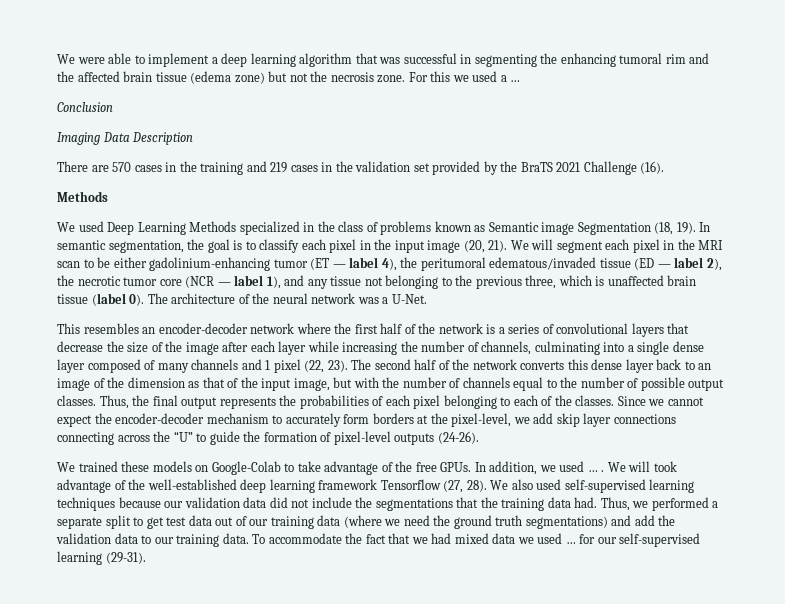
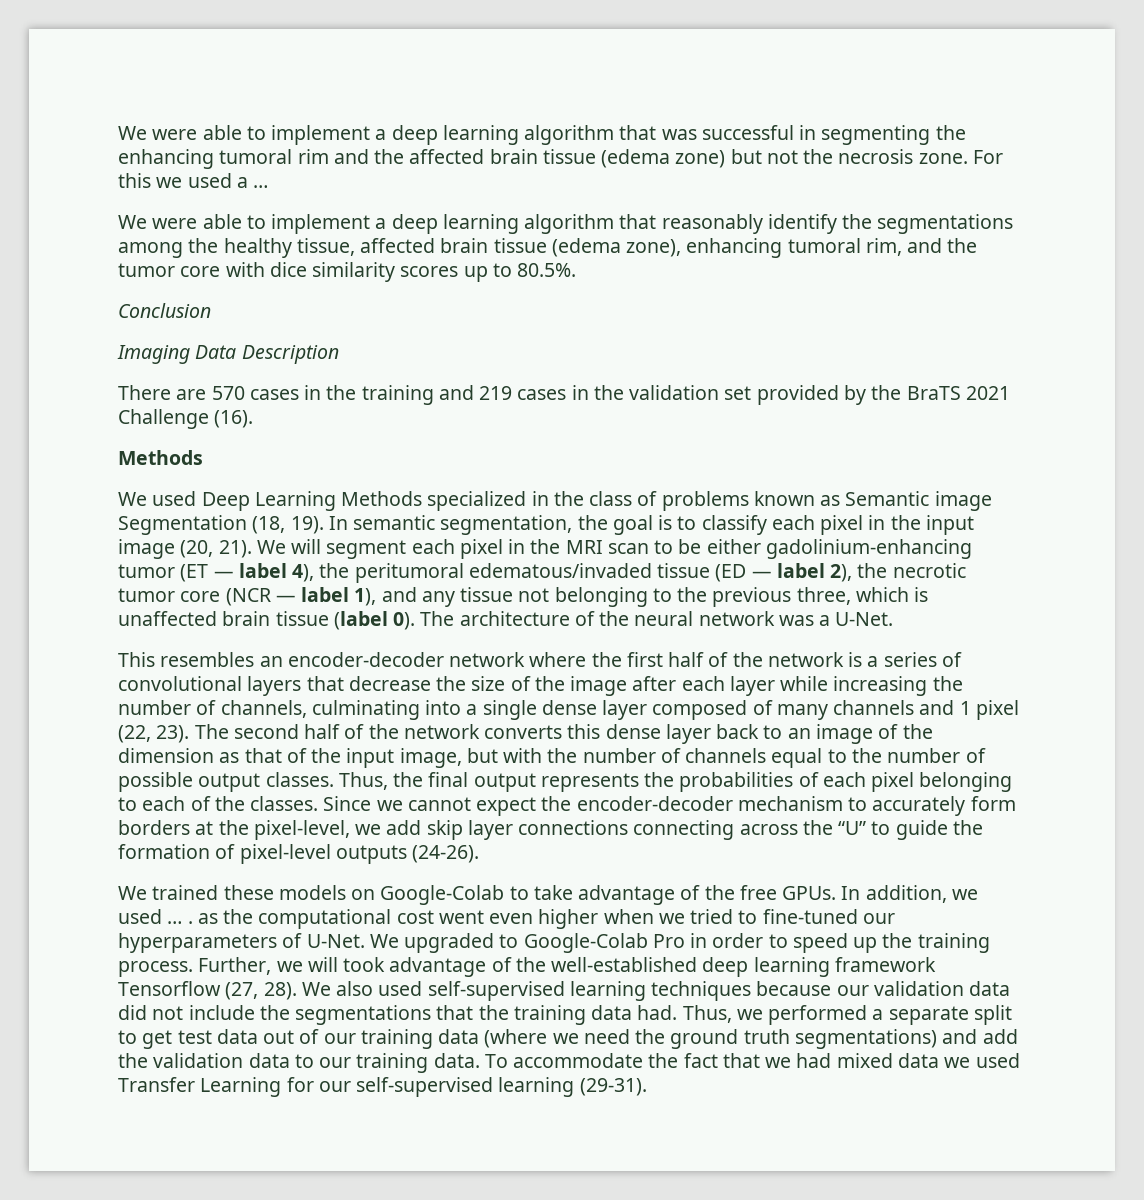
(521, 81) none -> [118,214,1014,234] [118,238,978,258] [118,262,577,282] // We were able to implement a deep learning algorithm that reasonably identify the segmentations among the healthy tissue, affected brain tissue (edema zone), enhancing tumoral rim, and the tumor core with dice similarity scores up to 80.5%.
[607,462,626,472] We -> [197,909,895,929] [118,933,990,953] [118,957,303,977] as the computational cost went even higher when we tried to fine-tuned our hyperparameters of U-Net. We upgraded to Google-Colab Pro in order to speed up the training process. Further, we
[565,542,576,544] … -> [118,1077,282,1097] Transfer Learning

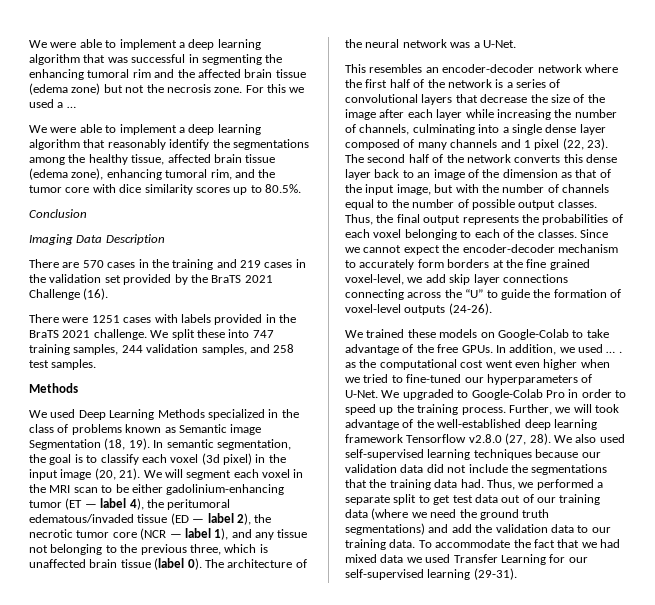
(254, 419) none -> [29,314,296,325] [29,329,274,340] [29,344,295,355] [29,359,97,370] // There were 1251 cases with labels provided in the BraTS 2021 challenge. We split these into 747 training samples, 244 validation samples, and 258 test samples.
[820,515,864,535] pixel -> [170,453,252,465] voxel (3d pixel)
[459,539,503,559] pixel -> [262,469,290,478] voxel
[871,772,915,792] pixel -> [373,229,402,238] voxel
[253,820,350,840] pixel-level, -> [526,259,590,270] [345,274,404,285] fine grained voxel-level,
[239,844,331,864] pixel-level -> [345,304,401,313] voxel-level
(221, 988) none -> [468,434,502,443] v2.8.0

